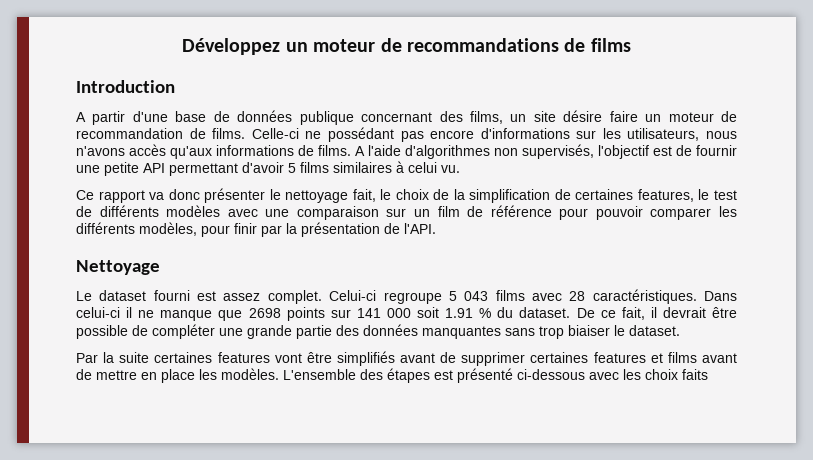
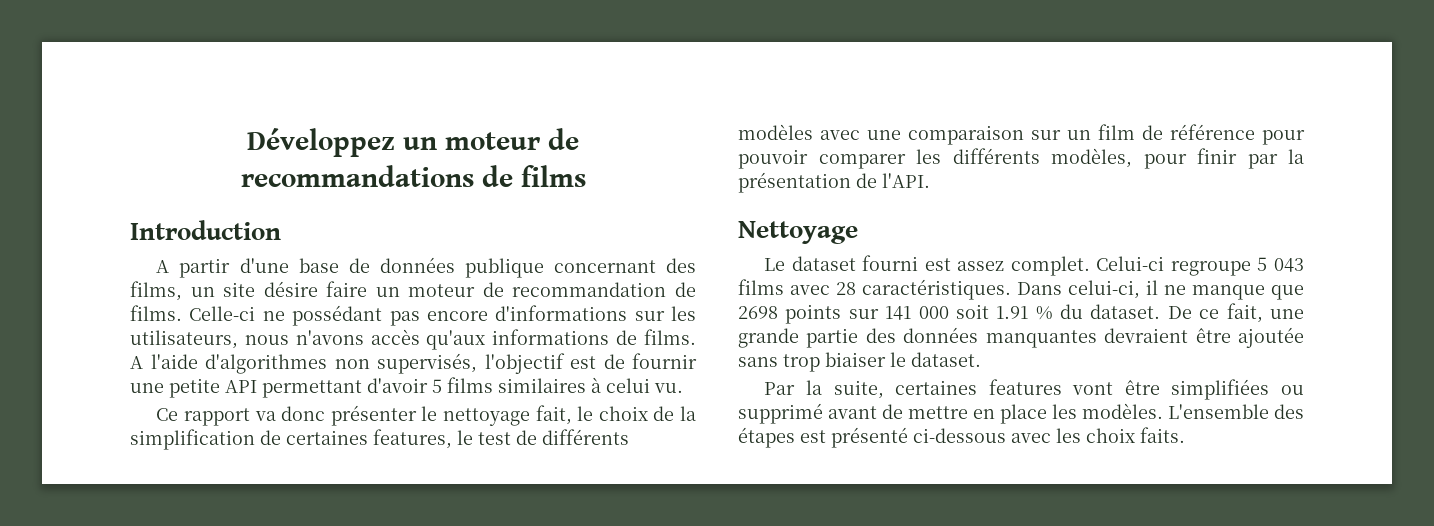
[76,307,120,318] celui-ci -> [1068,280,1140,299] celui-ci,
[650,307,738,318] [76,324,215,339] il devrait être possible de compléter -> (1263, 313) none
(501, 332) none -> [1104,327,1304,348] devraient être ajoutée
[119,352,150,363] suite -> [833,380,884,399] suite,
[336,351,697,366] simplifiés avant de supprimer certaines features et films -> [1171,379,1304,400] [738,403,823,424] simplifiées ou supprimé
[682,369,708,380] faits -> [1140,427,1185,443] faits.

